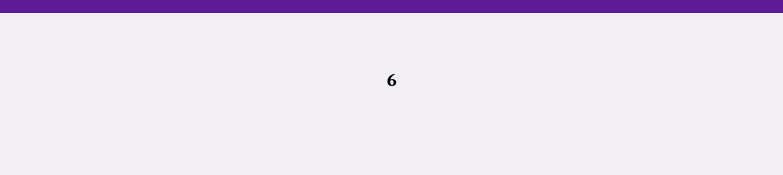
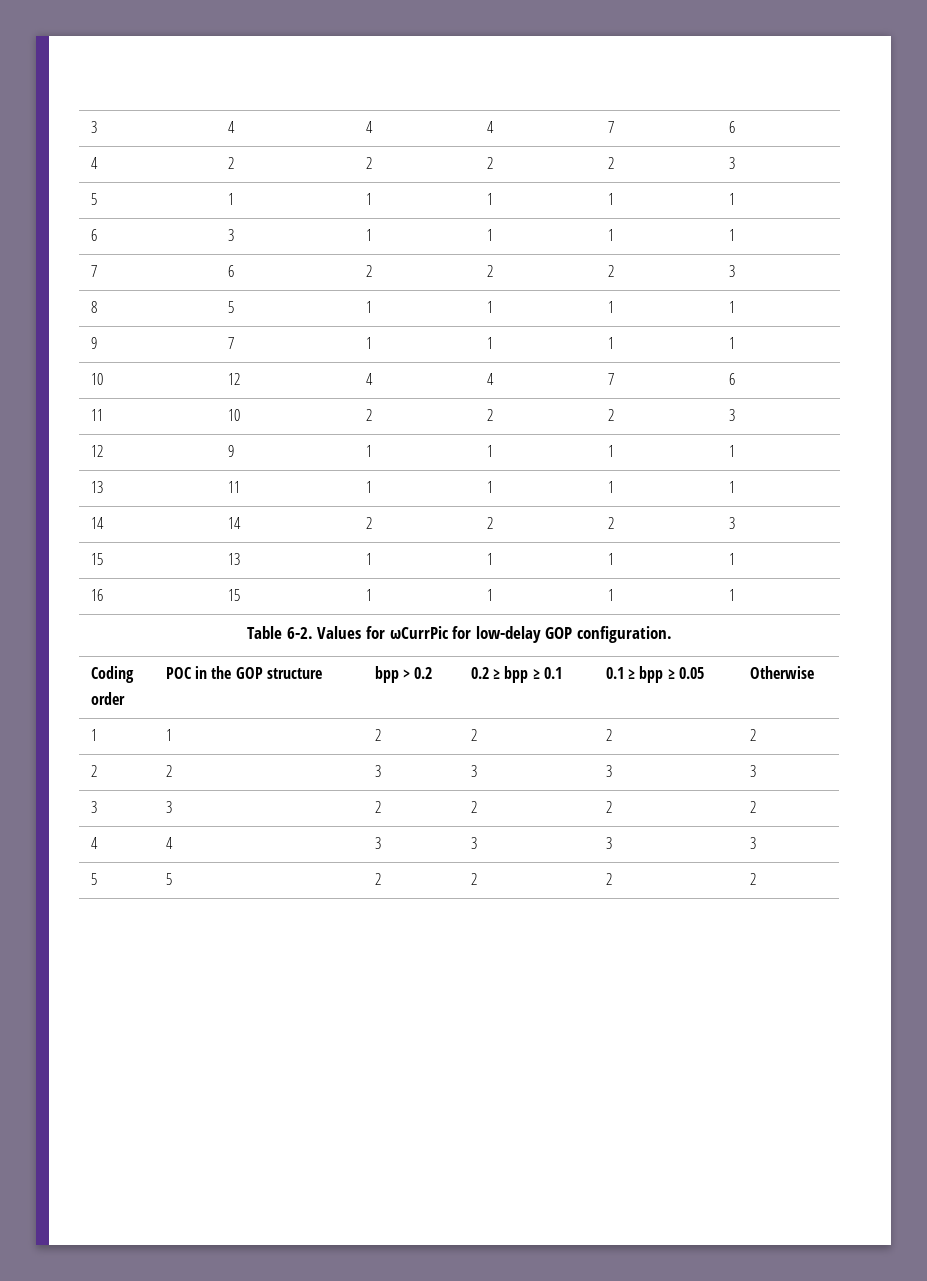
[386,73,397,86] 6 -> [91,121,98,133] [228,121,236,133] [366,121,374,133] [487,121,495,133] [608,121,615,133] [729,121,736,133] [91,157,99,169] [228,157,235,169] [366,157,373,169] [487,157,494,169] [608,157,615,169] [729,157,736,169] [91,193,98,205] [228,193,235,205] [366,193,373,205] [487,193,494,205] [608,193,615,205] [729,193,736,205] [91,229,98,241] [228,229,235,241] [366,229,373,241] [487,229,494,241] [608,229,615,241] [729,229,736,241] [91,265,98,277] [228,265,235,277] [366,265,373,277] [487,265,494,277] [608,265,615,277] [729,265,736,277] [91,301,98,313] [228,301,235,313] [366,301,373,313] [487,301,494,313] [608,301,615,313] [729,301,736,313] [91,337,98,349] [228,337,235,349] [366,337,373,349] [487,337,494,349] [608,337,615,349] [729,337,736,349] [91,373,104,385] [228,373,241,385] [366,373,374,385] [487,373,495,385] [608,373,615,385] [729,373,736,385] [91,409,104,421] [228,409,241,421] [366,409,373,421] [487,409,494,421] [608,409,615,421] [729,409,736,421] [91,445,104,457] [228,445,235,457] [366,445,373,457] [487,445,494,457] [608,445,615,457] [729,445,736,457] [91,481,104,493] [228,481,241,493] [366,481,373,493] [487,481,494,493] [608,481,615,493] [729,481,736,493] [91,517,105,529] [228,517,242,529] [366,517,373,529] [487,517,494,529] [608,517,615,529] [729,517,736,529] [91,553,104,565] [228,553,241,565] [366,553,373,565] [487,553,494,565] [608,553,615,565] [729,553,736,565] [91,589,104,601] [228,589,241,601] [366,589,373,601] [487,589,494,601] [608,589,615,601] [729,589,736,601] [247,626,672,643] [91,666,135,683] [91,692,126,705] [166,666,322,679] [375,666,433,683] [471,666,562,683] [606,666,704,683] [750,666,815,679] [91,729,98,741] [166,729,173,741] [375,729,382,741] [471,729,478,741] [606,729,613,741] [750,729,757,741] [91,765,98,777] [166,765,173,777] [375,765,382,777] [471,765,478,777] [606,765,613,777] [750,765,757,777] [91,801,98,813] [166,801,173,813] [375,801,382,813] [471,801,478,813] [606,801,613,813] [750,801,757,813] [91,837,99,849] [166,837,174,849] [375,837,382,849] [471,837,478,849] [606,837,613,849] [750,837,757,849] [91,873,98,885] [166,873,173,885] [375,873,382,885] [471,873,478,885] [606,873,613,885] [750,873,757,885] 3 | 4 | 4 | 4 | 7 | 6 // 4 | 2 | 2 | 2 | 2 | 3 // 5 | 1 | 1 | 1 | 1 | 1 // 6 | 3 | 1 | 1 | 1 | 1 // 7 | 6 | 2 | 2 | 2 | 3 // 8 | 5 | 1 | 1 | 1 | 1 // 9 | 7 | 1 | 1 | 1 | 1 // 10 | 12 | 4 | 4 | 7 | 6 // 11 | 10 | 2 | 2 | 2 | 3 // 12 | 9 | 1 | 1 | 1 | 1 // 13 | 11 | 1 | 1 | 1 | 1 // 14 | 14 | 2 | 2 | 2 | 3 // 15 | 13 | 1 | 1 | 1 | 1 // 16 | 15 | 1 | 1 | 1 | 1 // Table 6-2. Values for ωCurrPic for low-delay GOP configuration. // Coding // order | POC in the GOP structure | bpp > 0.2 | 0.2 ≥ bpp ≥ 0.1 | 0.1 ≥ bpp ≥ 0.05 | Otherwise // 1 | 1 | 2 | 2 | 2 | 2 // 2 | 2 | 3 | 3 | 3 | 3 // 3 | 3 | 2 | 2 | 2 | 2 // 4 | 4 | 3 | 3 | 3 | 3 // 5 | 5 | 2 | 2 | 2 | 2

